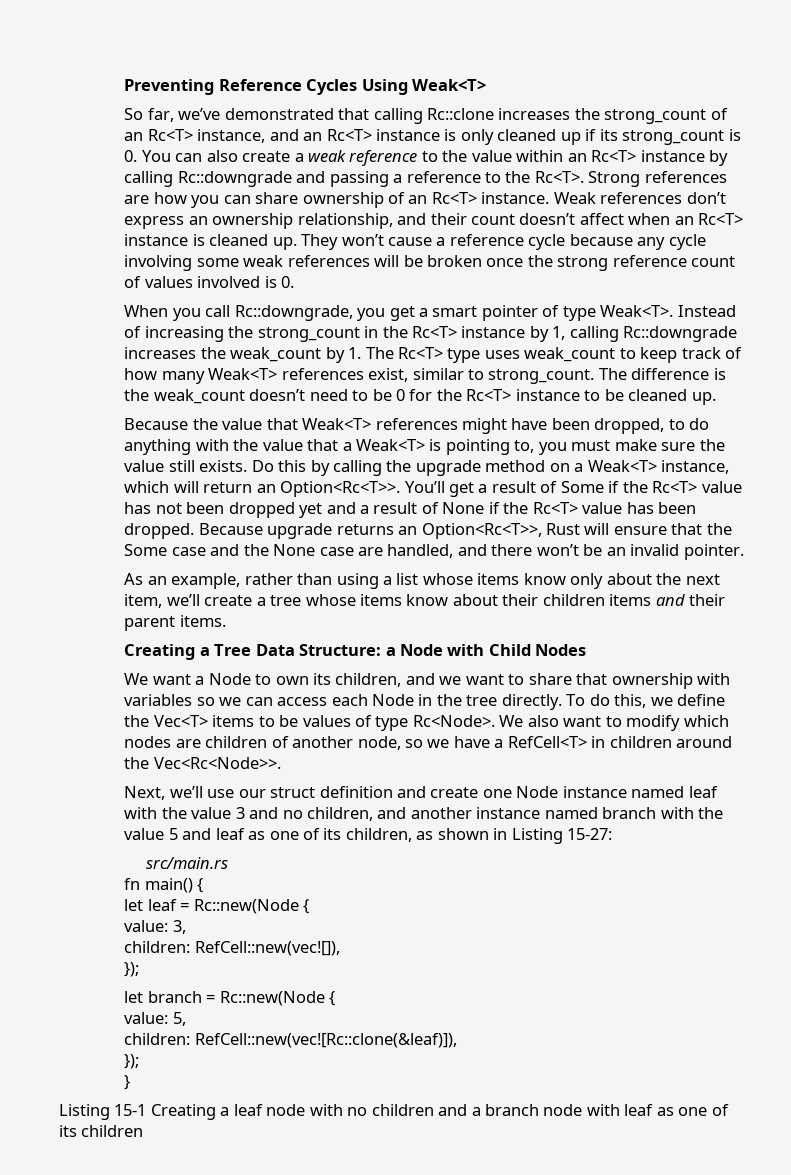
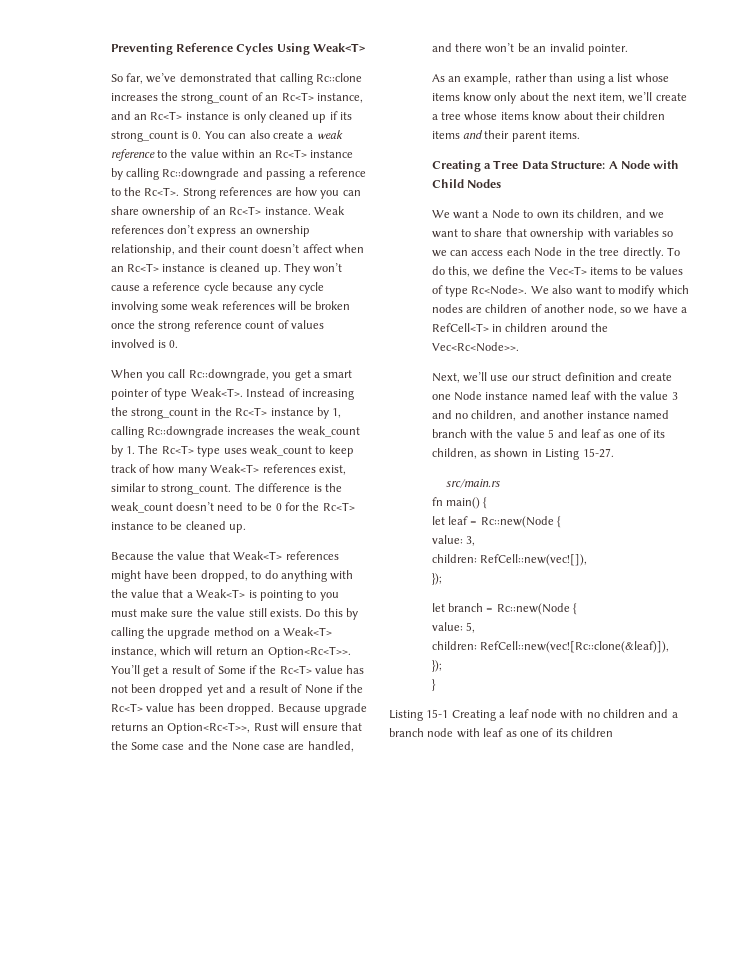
[514,440,535,453] to, -> [306,590,317,598] to
[385,647,396,656] a -> [608,161,618,169] A
[567,828,613,840] 15-27: -> [582,448,614,458] 15-27.

